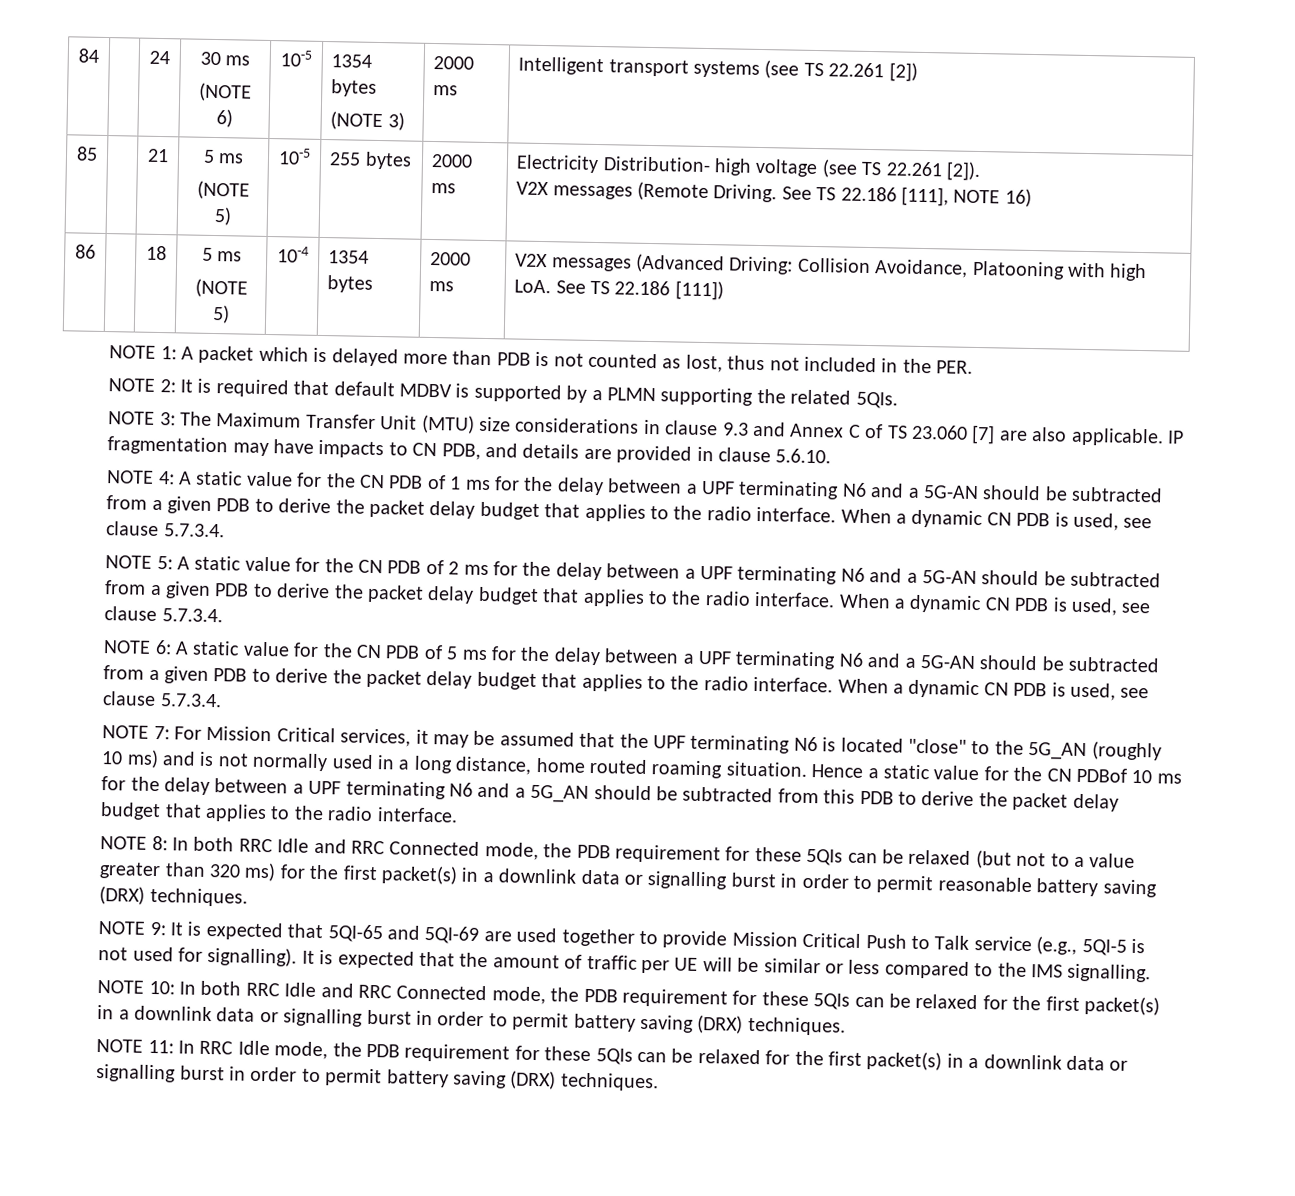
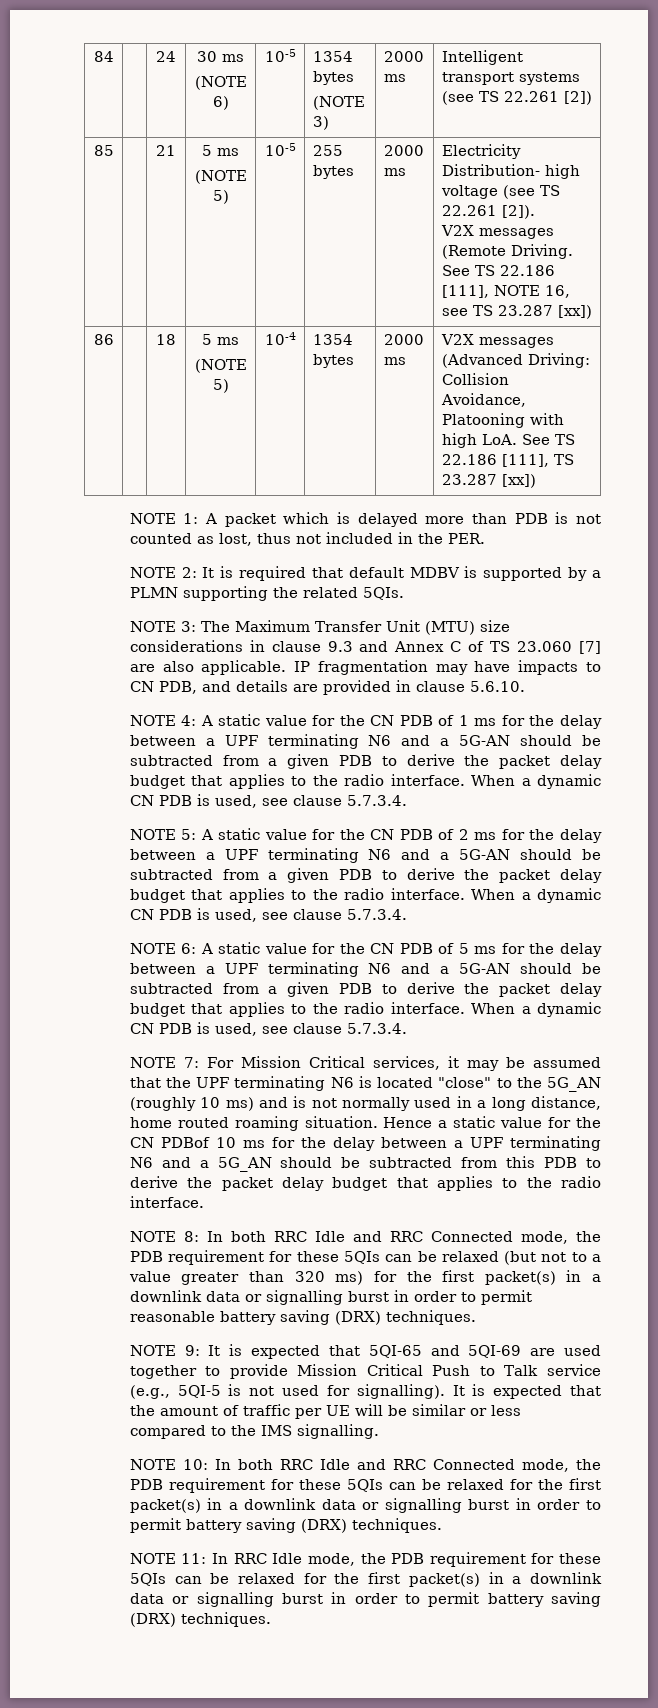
[1004,188,1032,207] 16) -> [544,285,570,298] [441,305,592,319] 16, see TS 23.287 [xx])
[674,280,724,301] [111]) -> [501,454,574,467] [441,474,536,488] [111], TS 23.287 [xx])

